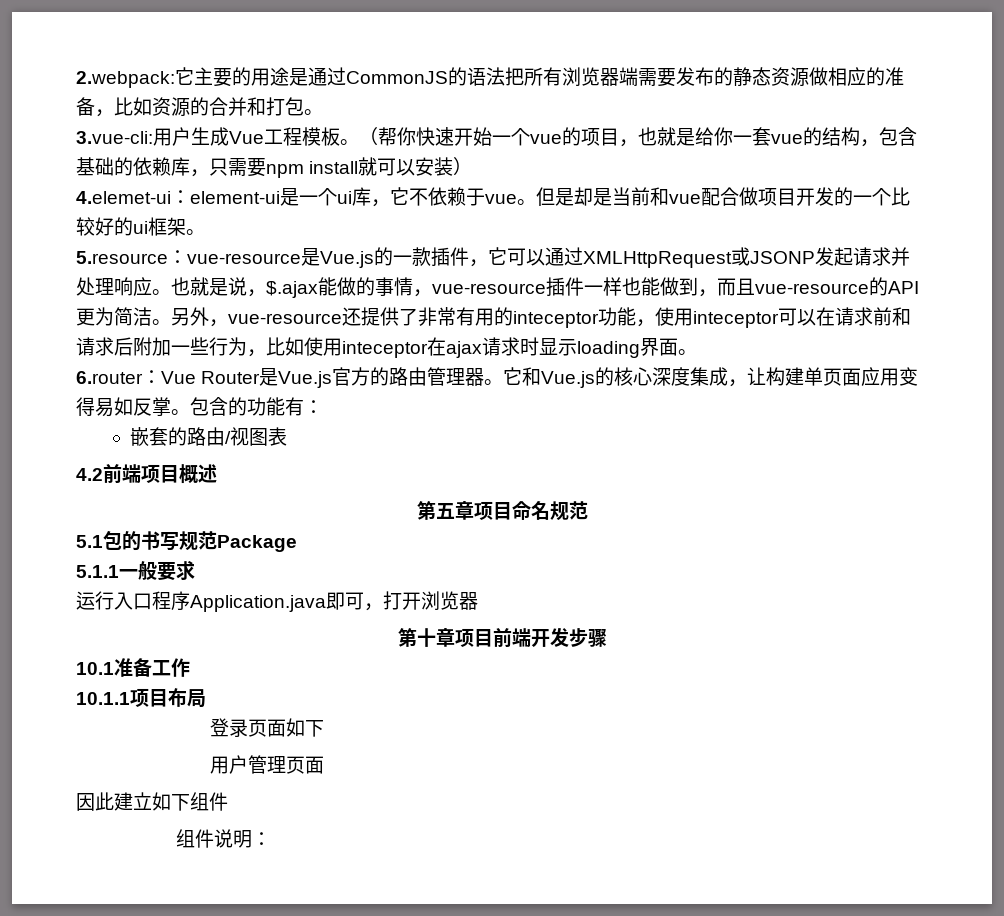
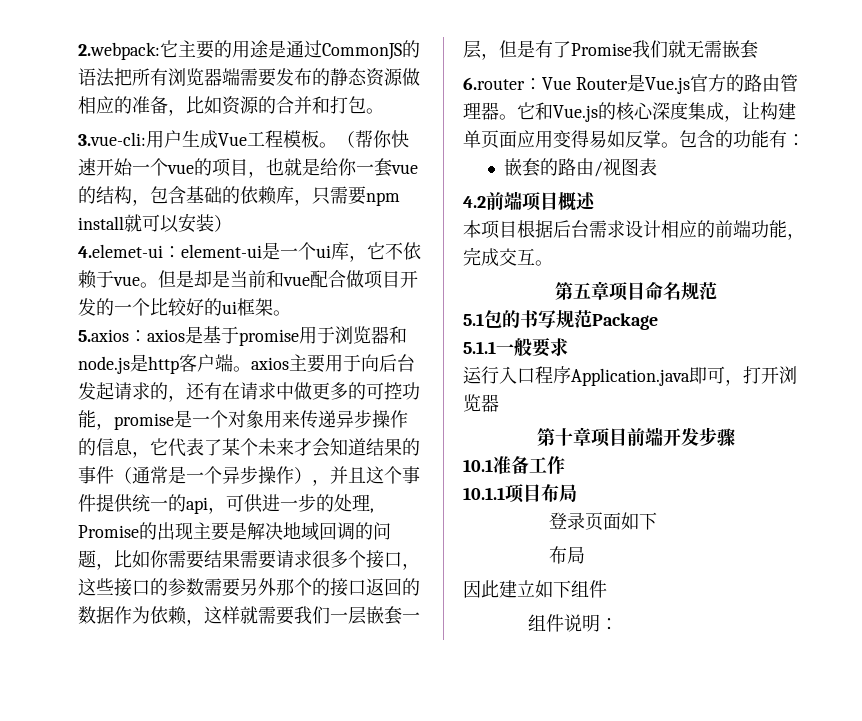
[76,247,910,268] [76,277,919,298] [76,307,911,328] [76,337,697,358] 5.resource：vue-resource是Vue.js的一款插件，它可以通过XMLHttpRequest或JSONP发起请求并处理响应。也就是说，$.ajax能做的事情，vue-resource插件一样也能做到，而且vue-resource的API更为简洁。另外，vue-resource还提供了非常有用的inteceptor功能，使用inteceptor可以在请求前和请求后附加一些行为，比如使用inteceptor在ajax请求时显示loading界面。 -> [78,326,407,346] [78,354,415,374] [78,382,420,402] [78,410,408,430] [78,438,420,458] [78,466,420,486] [78,494,374,514] [78,522,391,541] [78,550,420,570] [78,578,420,597] [78,606,420,626] [463,40,758,60] 5.axios：axios是基于promise用于浏览器和node.js是http客户端。axios主要用于向后台发起请求的，还有在请求中做更多的可控功能，promise是一个对象用来传递异步操作的信息，它代表了某个未来才会知道结果的事件（通常是一个异步操作），并且这个事件提供统一的api，可供进一步的处理, Promise的出现主要是解决地域回调的问题，比如你需要结果需要请求很多个接口，这些接口的参数需要另外那个的接口返回的数据作为依赖，这样就需要我们一层嵌套一层，但是有了Promise我们就无需嵌套
(217, 473) none -> [463,220,805,240] [463,247,553,266] // 本项目根据后台需求设计相应的前端功能，完成交互。
[209,755,324,774] 用户管理页面 -> [549,546,586,564] 布局

